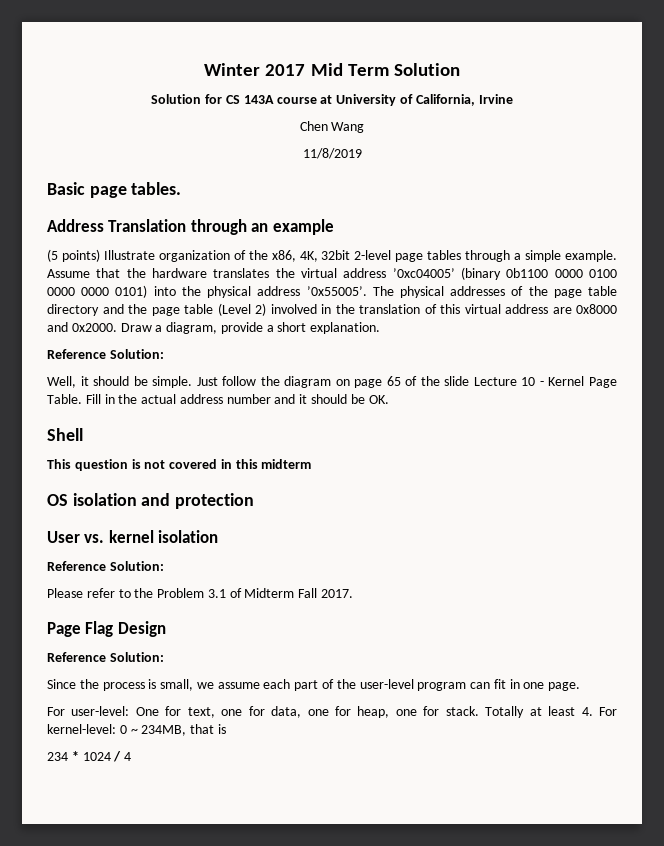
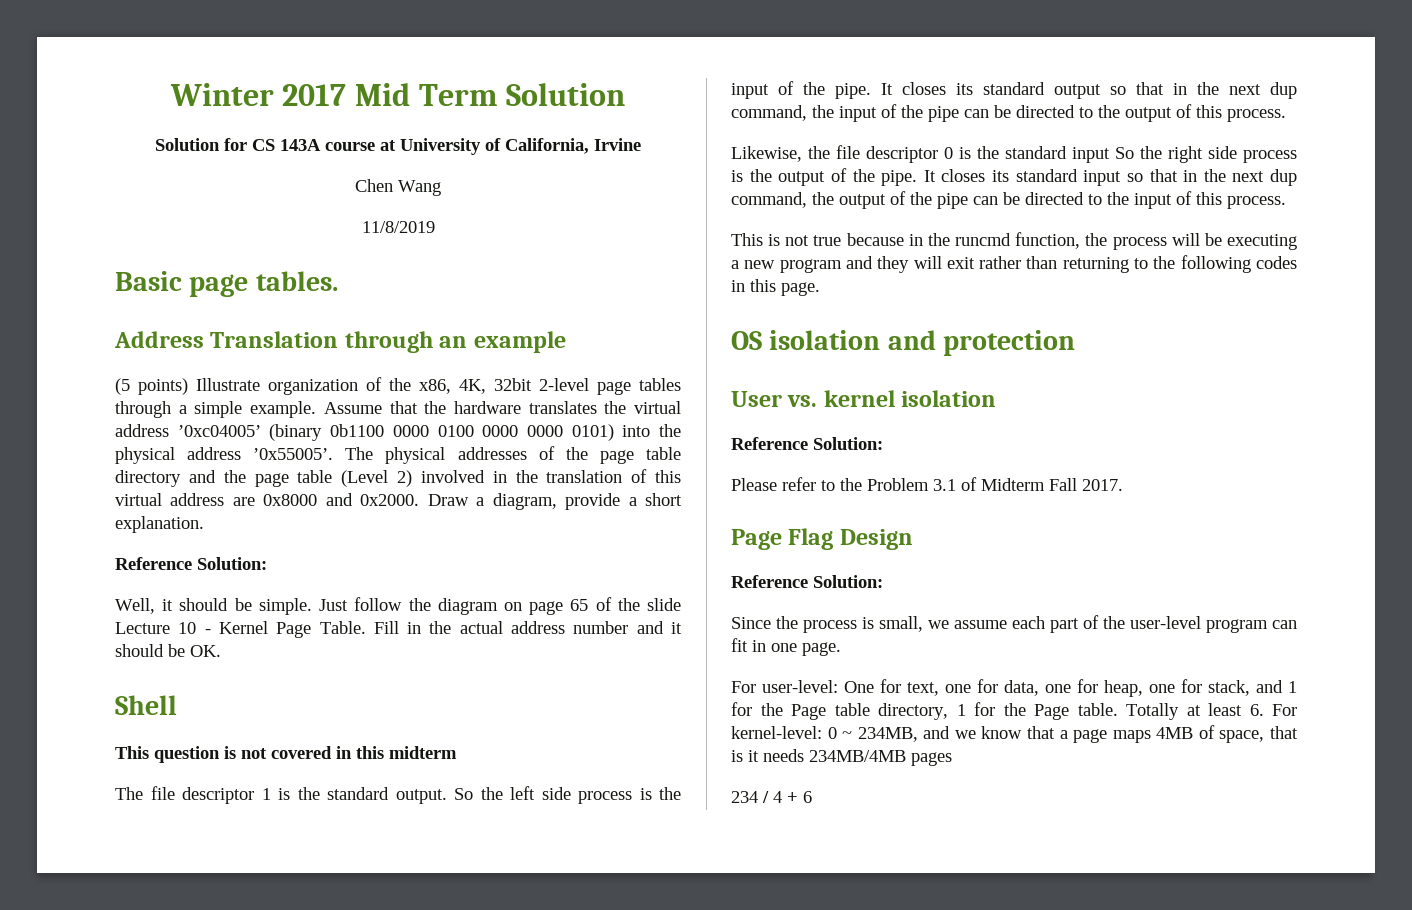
(312, 464) none -> [115,786,681,804] [731,81,1297,99] [731,104,1286,122] [731,145,1297,163] [731,168,1297,186] [731,191,1286,209] [731,232,1297,250] [731,255,1297,273] [731,279,820,296] // The file descriptor 1 is the standard output. So the left side process is the input of the pipe. It closes its standard output so that in the next dup command, the input of the pipe can be directed to the output of this process. // Likewise, the file descriptor 0 is the standard input So the right side process is the output of the pipe. It closes its standard input so that in the next dup command, the output of the pipe can be directed to the input of this process. // This is not true because in the runcmd function, the process will be executing a new program and they will exit rather than returning to the following codes in this page.
[445,706,479,716] stack. -> [1208,680,1297,696] [731,702,1118,720] stack, and 1 for the Page table directory, 1 for the Page table.
[581,707,593,716] 4. -> [1249,704,1264,716] 6.
[190,724,226,734] [47,751,132,762] that is // 234 * 1024 / 4 -> [923,725,1298,743] [731,749,952,766] [731,791,812,803] and we know that a page maps 4MB of space, that is it needs 234MB/4MB pages // 234 / 4 + 6

